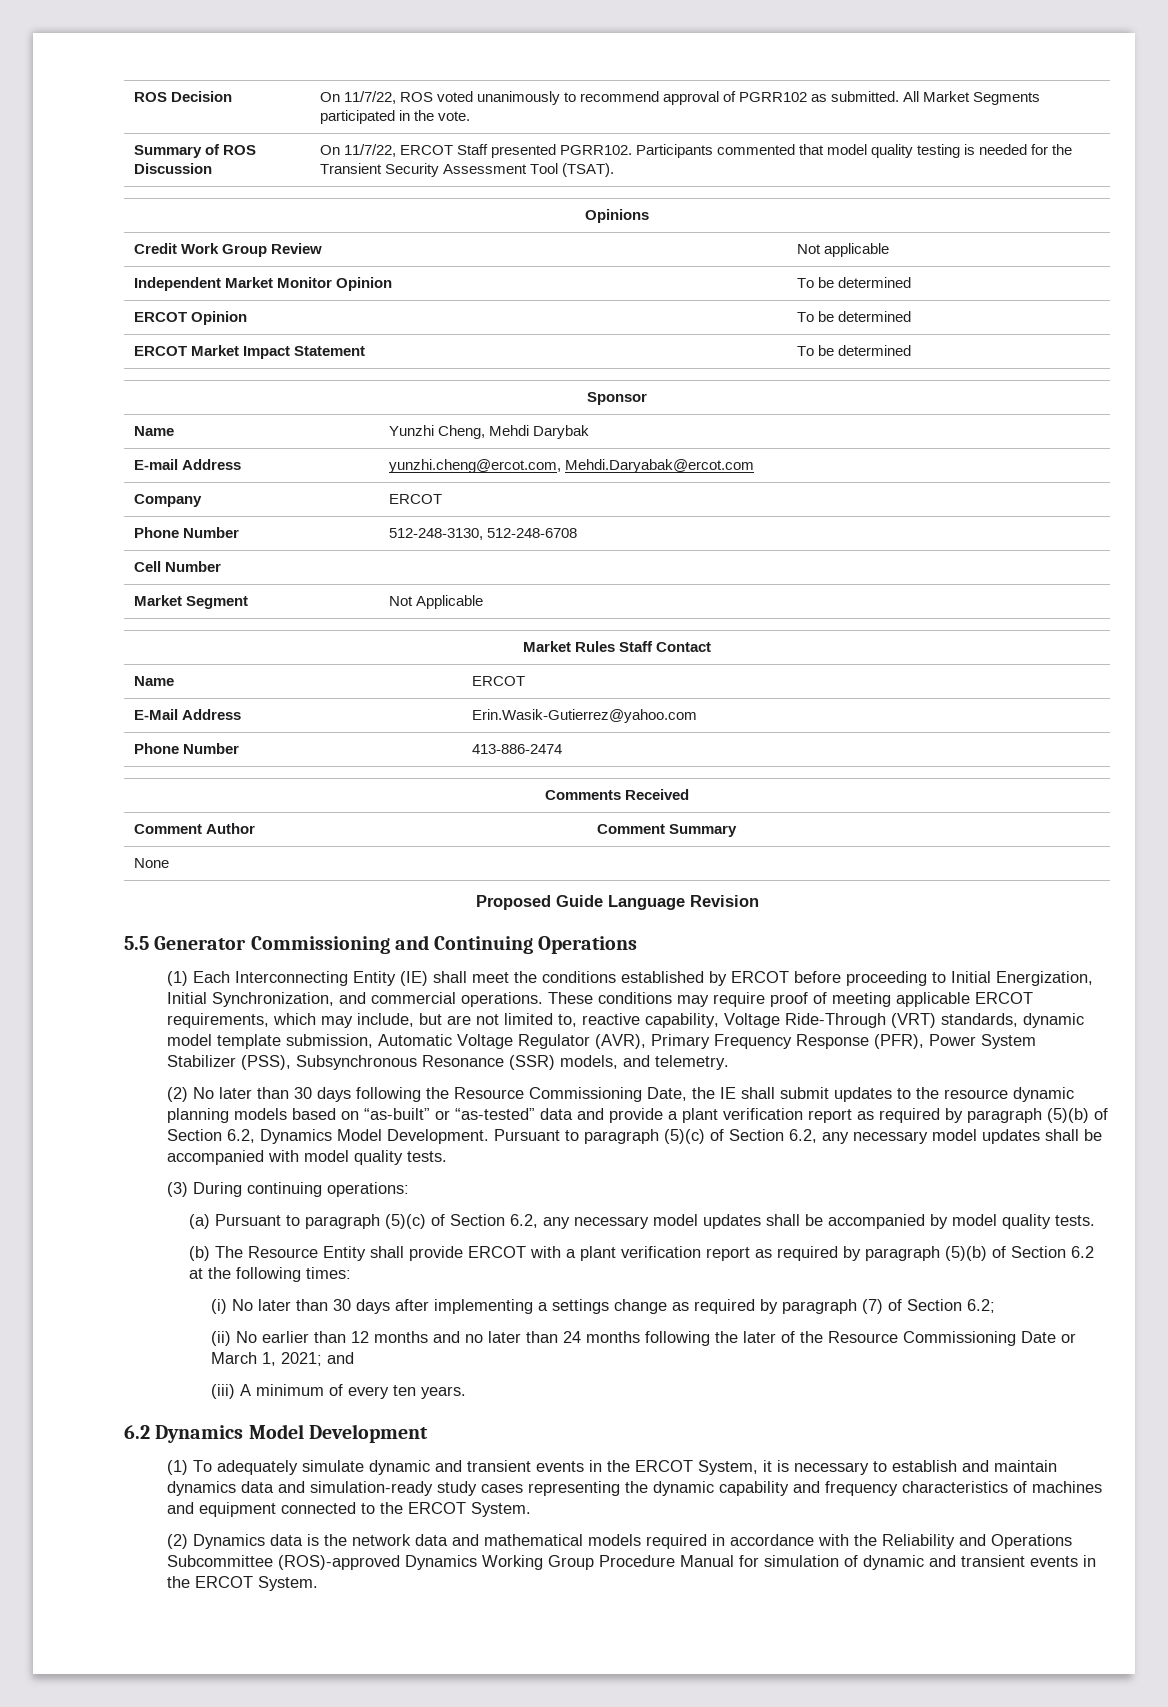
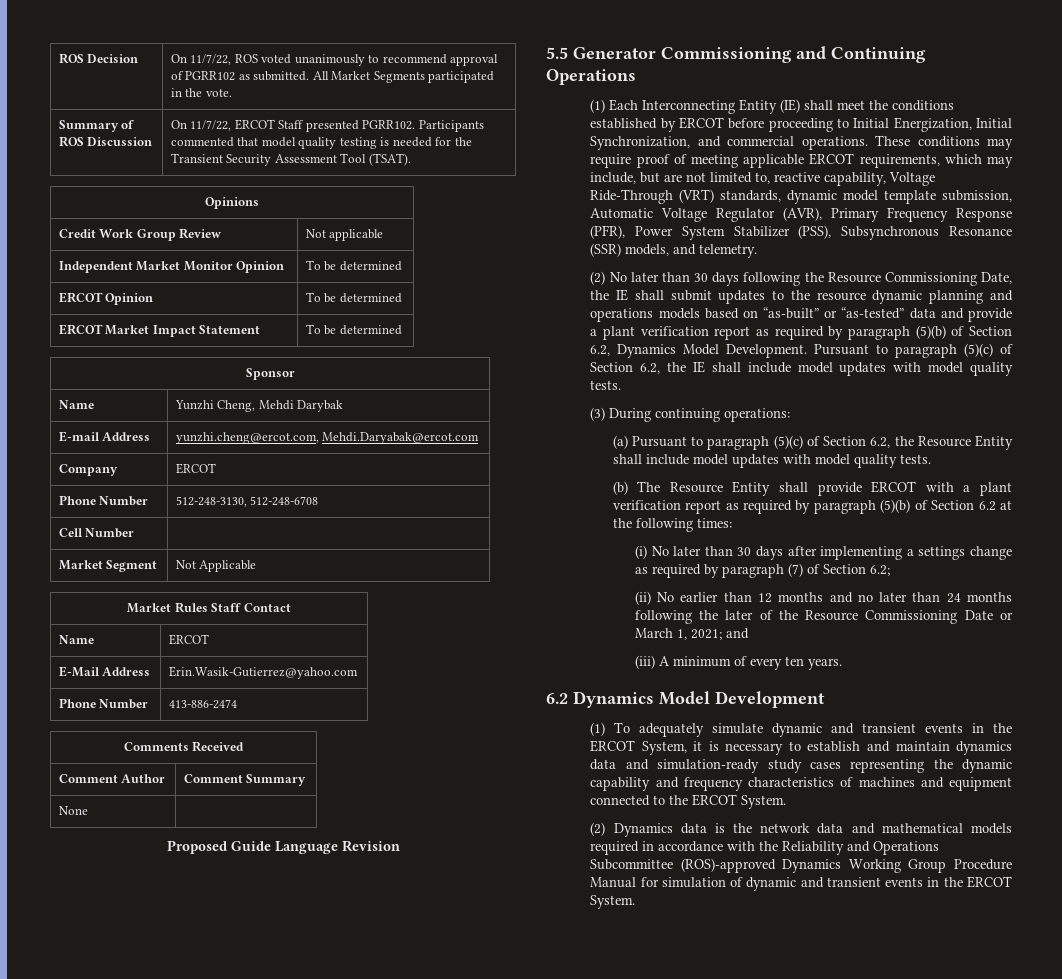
(230, 1115) none -> [989,290,1013,301] [590,308,654,322] and operations
[822,1129,1103,1144] [167,1150,265,1165] any necessary model updates shall be accompanied -> [667,361,887,376] the IE shall include model updates
[542,1214,948,1229] any necessary model updates shall be accompanied by -> [894,435,1014,450] [612,454,811,468] the Resource Entity shall include model updates with

